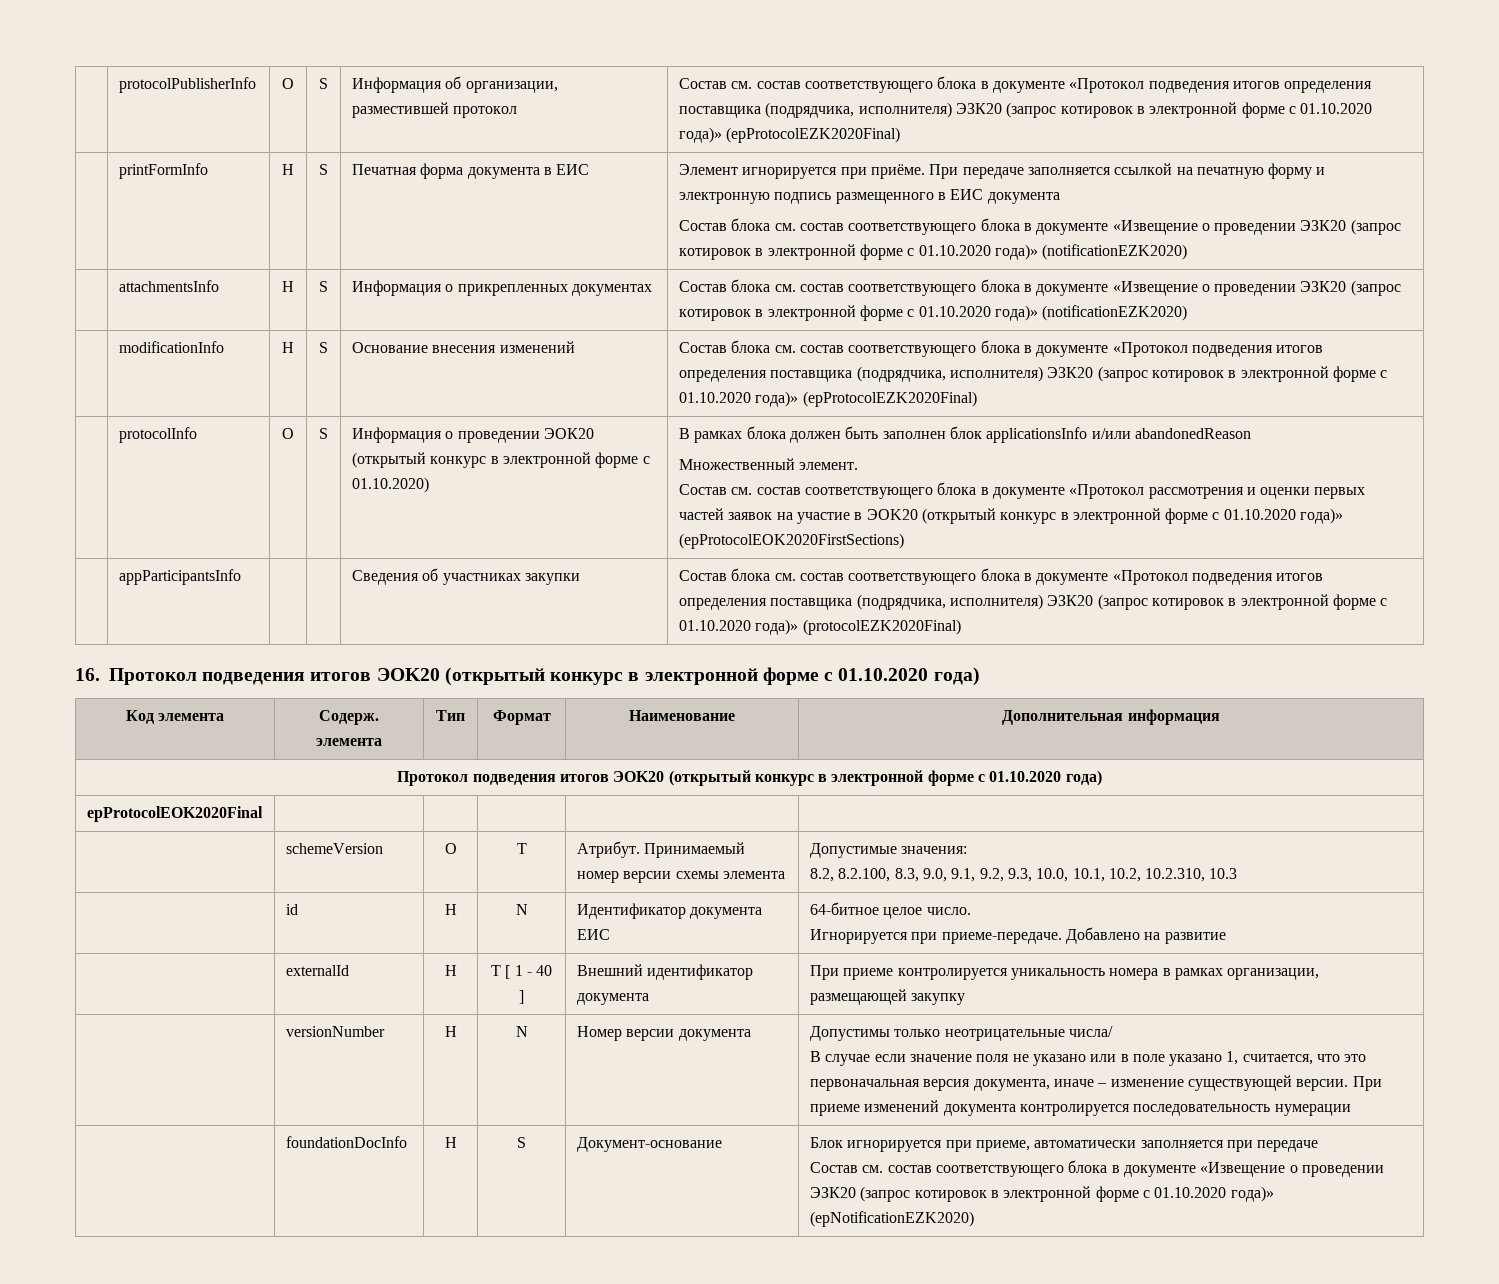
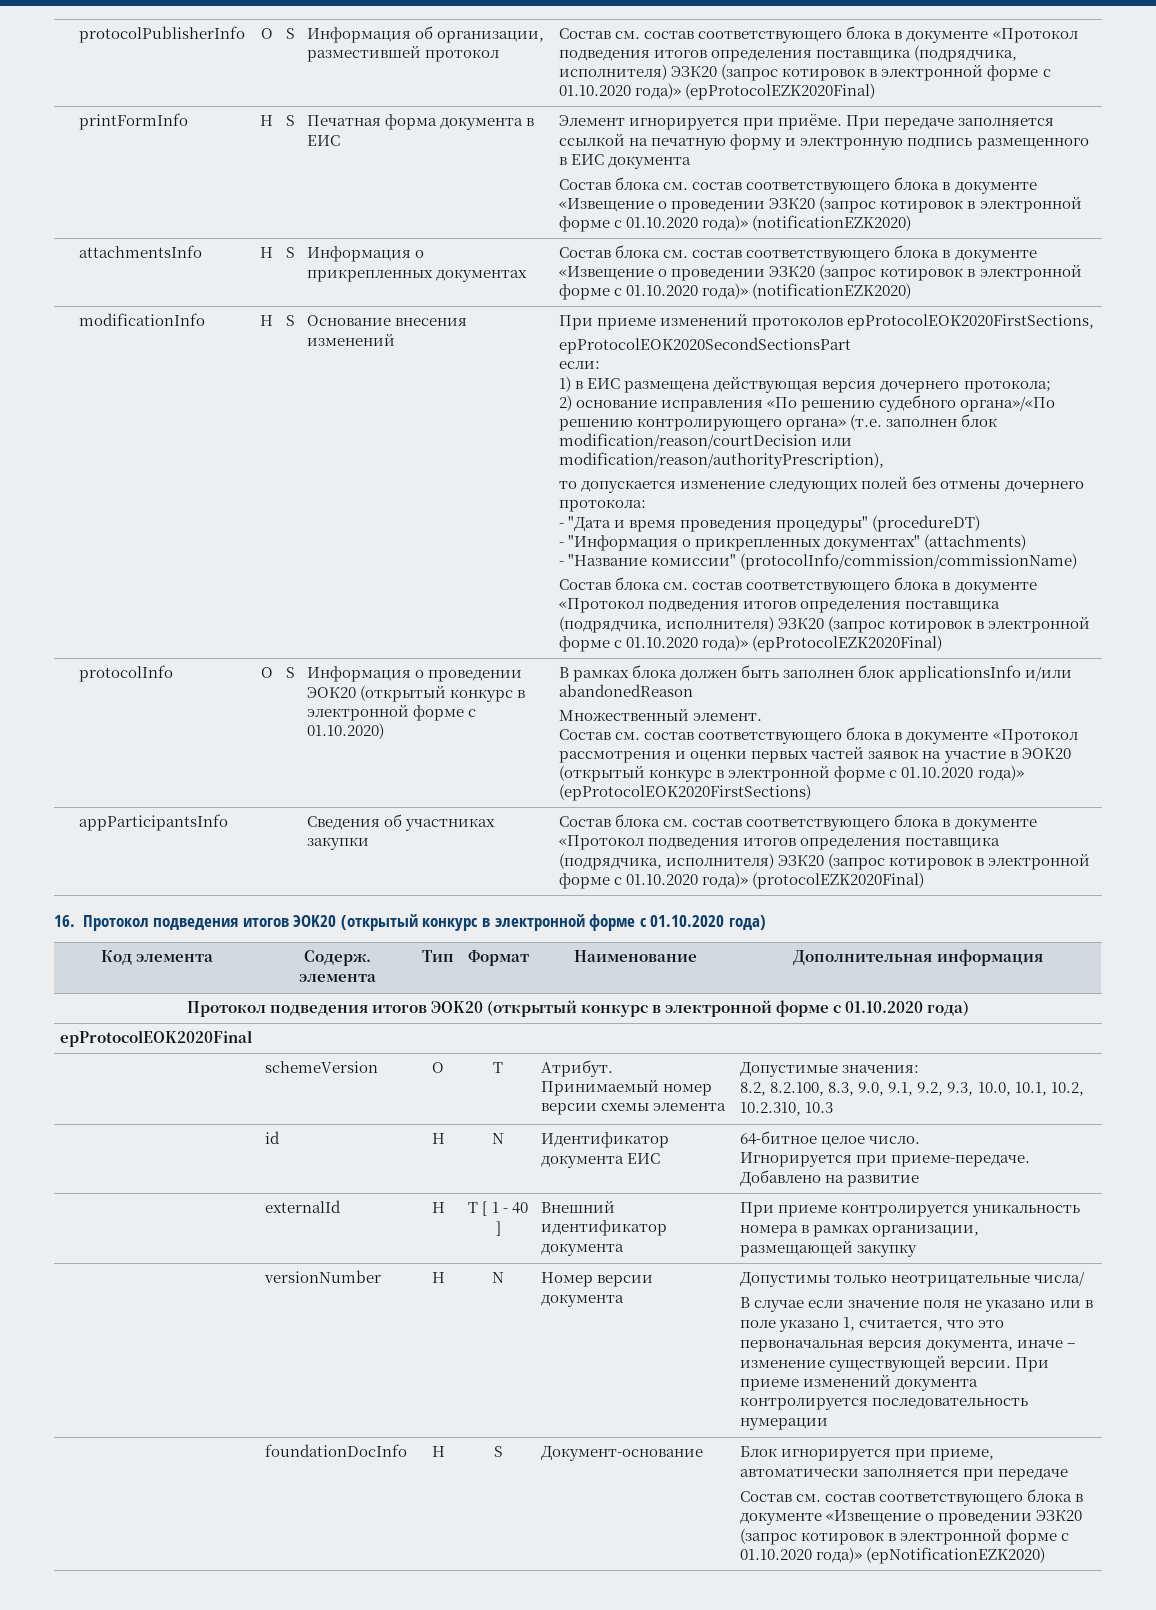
(575, 347) none -> [559,313,1095,330] [559,337,852,354] [559,361,601,369] [559,376,1051,393] [559,395,1056,412] [559,414,998,431] [559,433,853,449] [559,452,885,469] [559,476,1084,493] [559,499,647,512] [559,515,981,532] [559,534,1027,551] [559,553,1078,570] При приеме изменений протоколов epProtocolEOK2020FirstSections, // epProtocolEOK2020SecondSectionsPart // если: // 1) в ЕИС размещена действующая версия дочернего протокола; // 2) основание исправления «По решению судебного органа»/«По решению контролирующего органа» (т.е. заполнен блок modification/reason/courtDecision или modification/reason/authorityPrescription), // то допускается изменение следующих полей без отмены дочернего протокола: // - "Дата и время проведения процедуры" (procedureDT) // - "Информация о прикрепленных документах" (attachments) // - "Название комиссии" (protocolInfo/commission/commissionName) //

